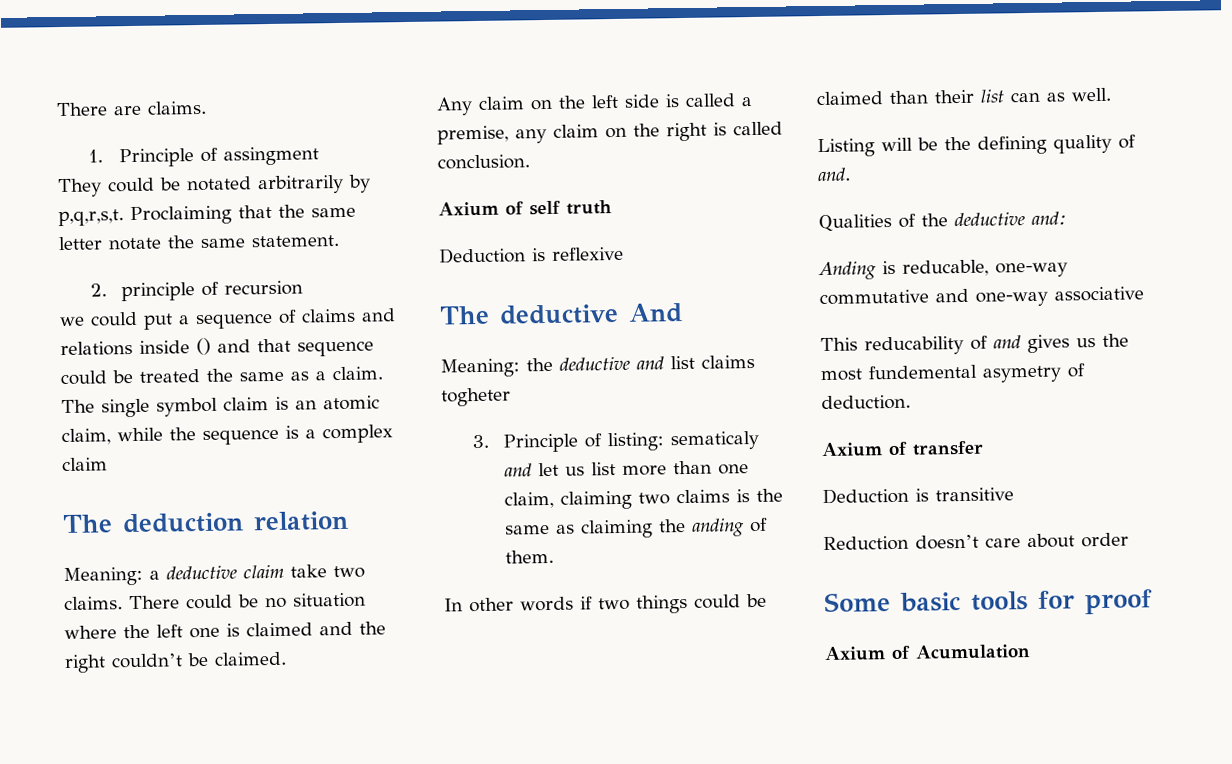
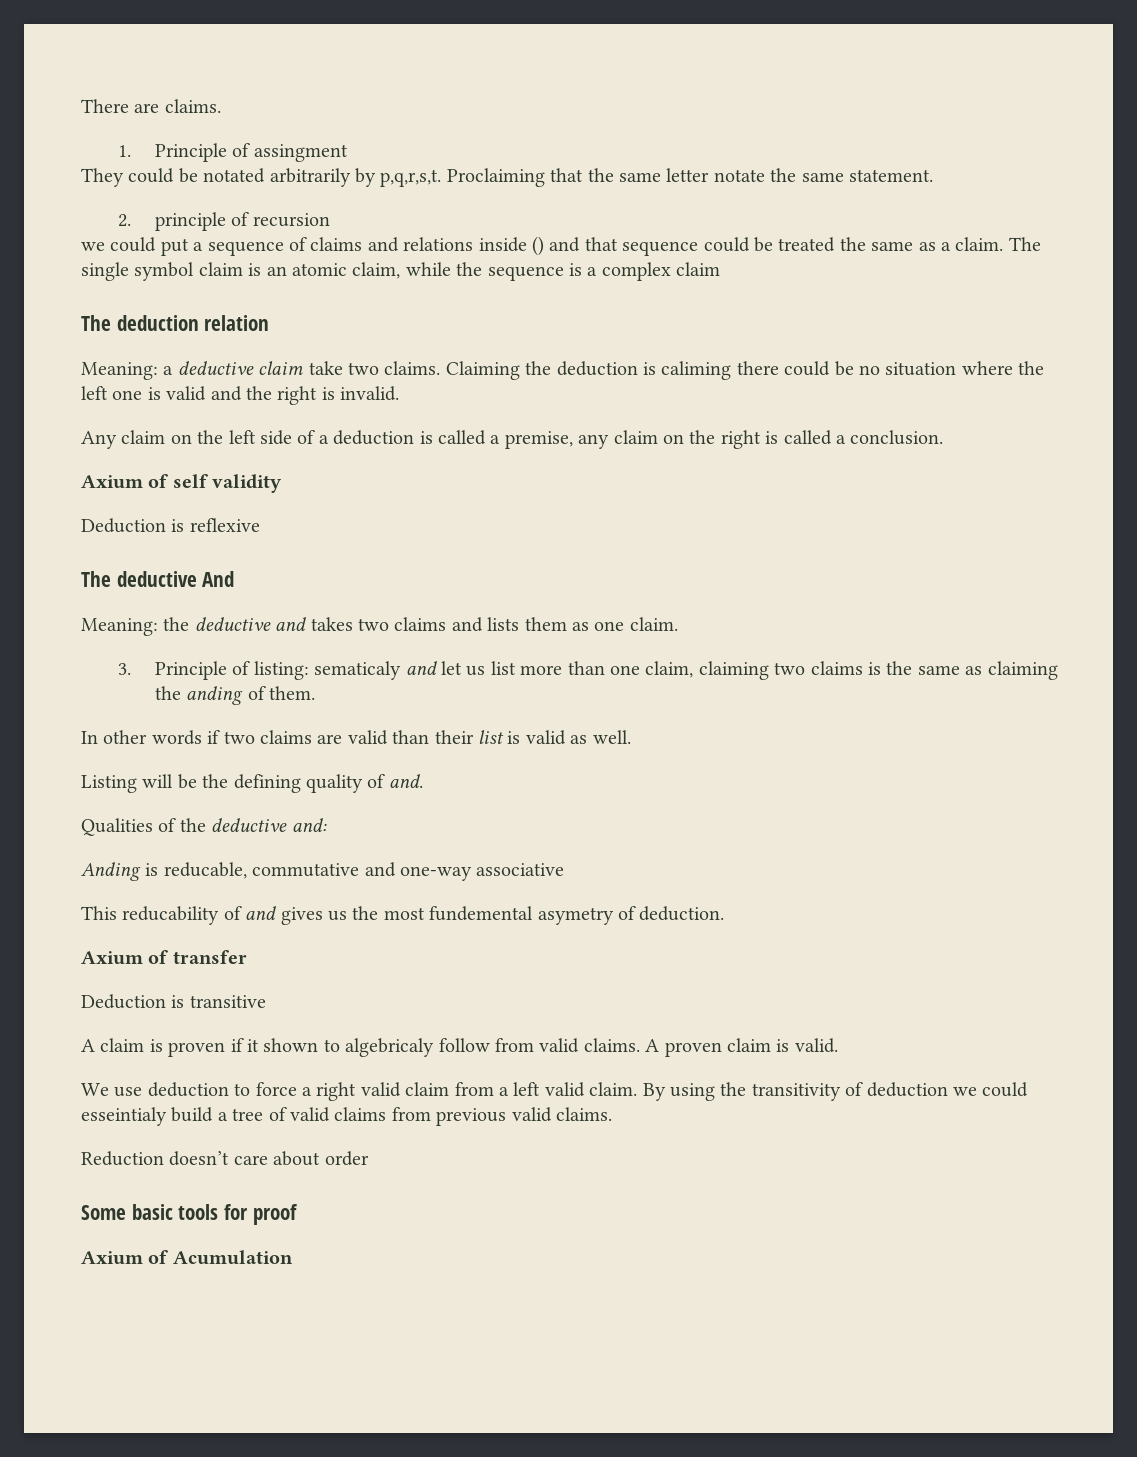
[129,595,180,610] There -> [445,361,779,380] Claiming the deduction is caliming there
[246,622,313,637] claimed -> [166,386,207,401] valid
[111,651,287,669] couldn’t be claimed. -> [321,386,400,401] is invalid.
(660, 101) none -> [297,430,415,445] of a deduction
(783, 128) none -> [835,435,846,444] a
[566,200,612,215] truth -> [212,474,283,493] validity
[670,354,755,370] [441,387,511,407] list claims togheter -> [310,617,678,632] takes two claims and lists them as one claim.
[636,593,767,614] [816,91,884,106] things could be claimed -> [260,730,388,745] claims are valid
[1010,91,1040,103] can -> [507,730,566,745] is valid
[995,262,1068,278] one-way -> (247, 870) none
(1014, 494) none -> [81,1038,838,1057] [81,1082,1029,1101] [81,1107,612,1126] // A claim is proven if it shown to algebricaly follow from valid claims. A proven claim is valid. // We use deduction to force a right valid claim from a left valid claim. By using the transitivity of deduction we could esseintialy build a tree of valid claims from previous valid claims.

